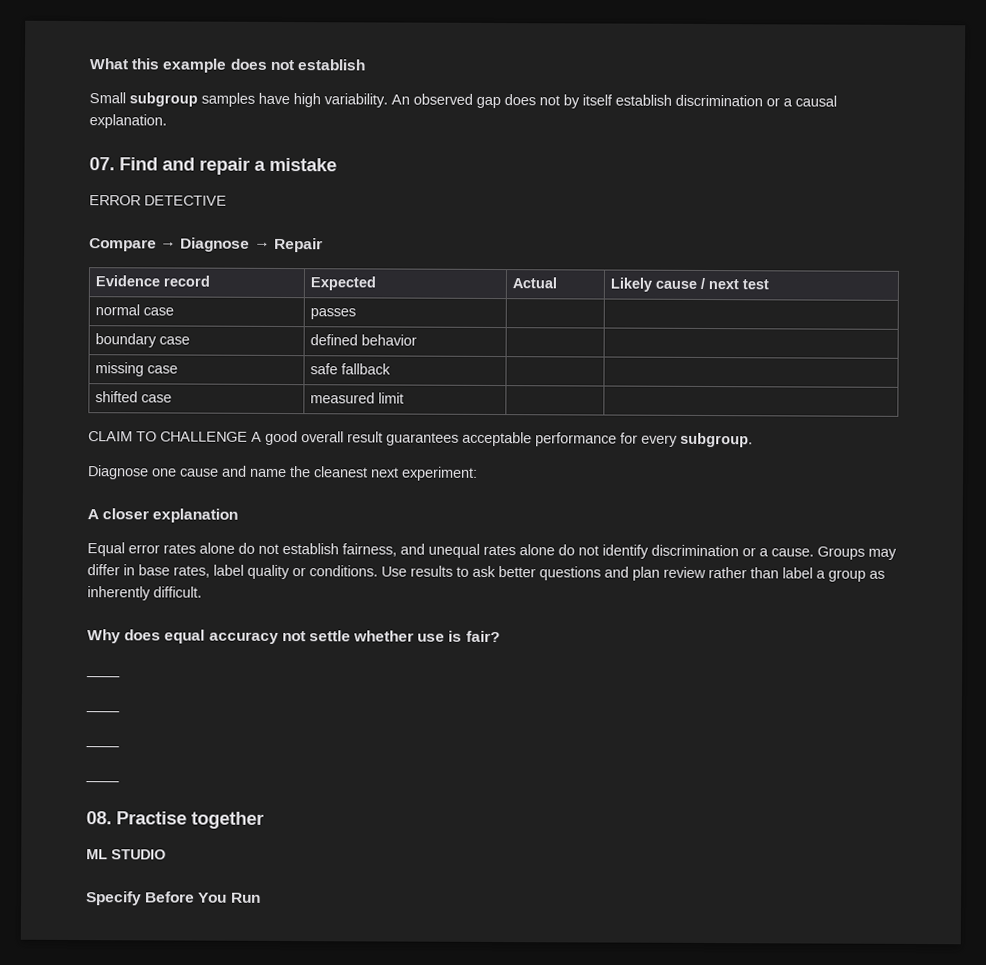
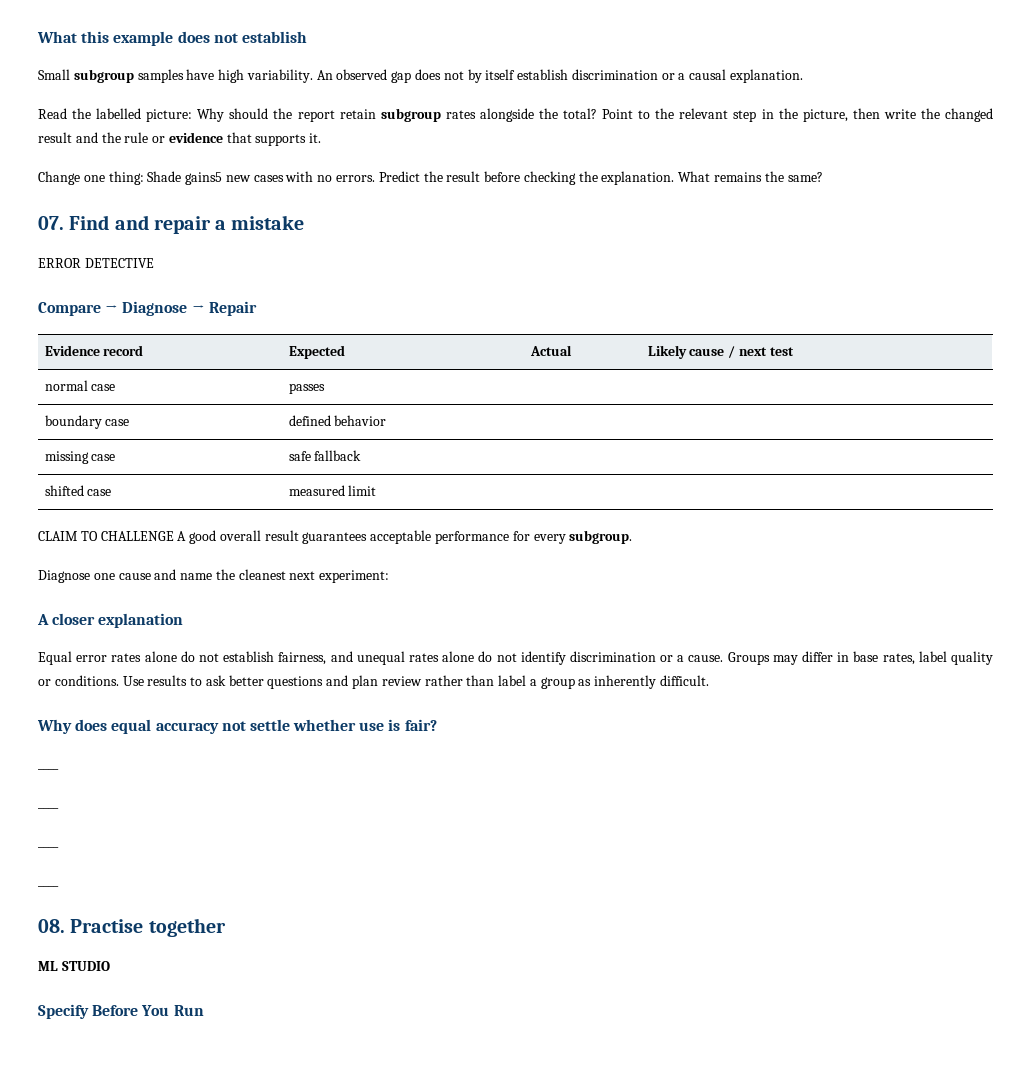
(167, 121) none -> [38,108,994,122] [38,132,322,146] [38,171,823,185] // Read the labelled picture: Why should the report retain subgroup rates alongside the total? Point to the relevant step in the picture, then write the changed result and the rule or evidence that supports it. // Change one thing: Shade gains5 new cases with no errors. Predict the result before checking the explanation. What remains the same?

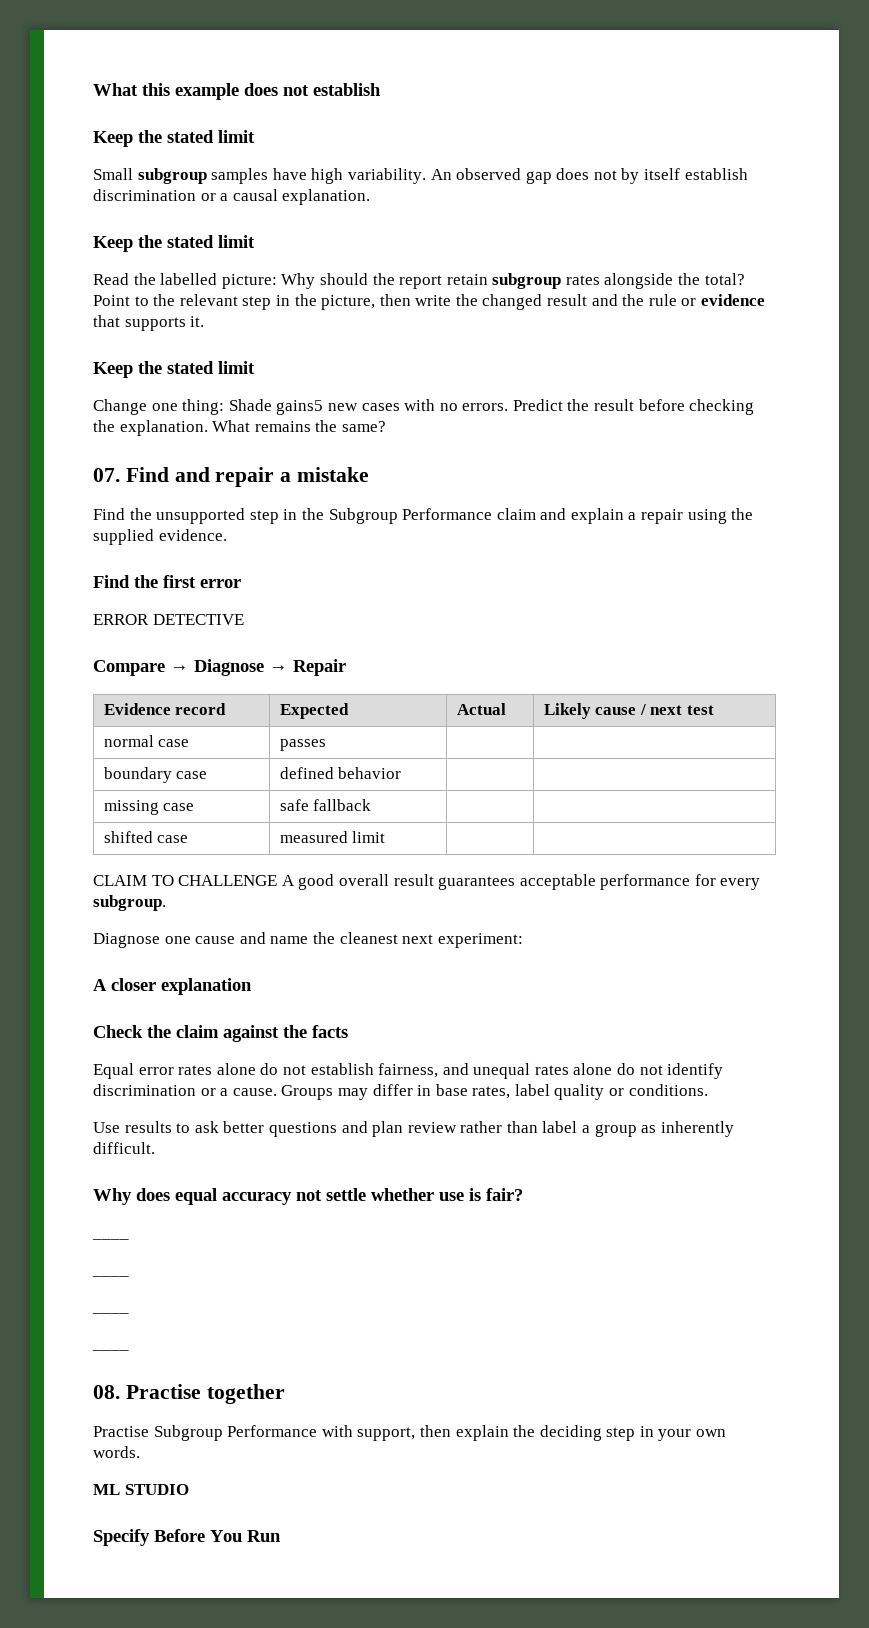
(307, 37) none -> [93,130,255,147] // Keep the stated limit
(804, 76) none -> [93,235,255,252] // Keep the stated limit
(322, 138) none -> [93,361,255,378] // Keep the stated limit
(305, 222) none -> [93,508,754,524] [93,529,227,545] [93,575,241,588] // Find the unsupported step in the Subgroup Performance claim and explain a repair using the supplied evidence. // Find the first error
(184, 620) none -> [93,1025,348,1042] // Check the claim against the facts
(119, 680) none -> (708, 1090) //
(226, 927) none -> [93,1425,727,1441] [93,1446,140,1458] // Practise Subgroup Performance with support, then explain the deciding step in your own words.

